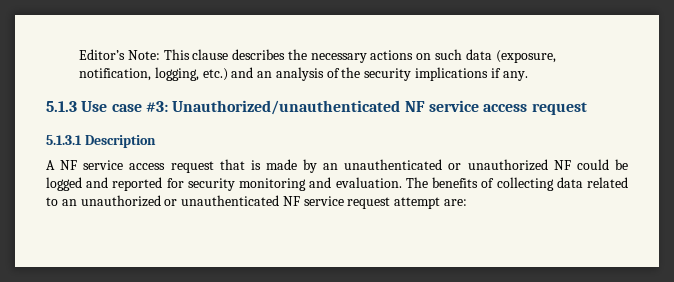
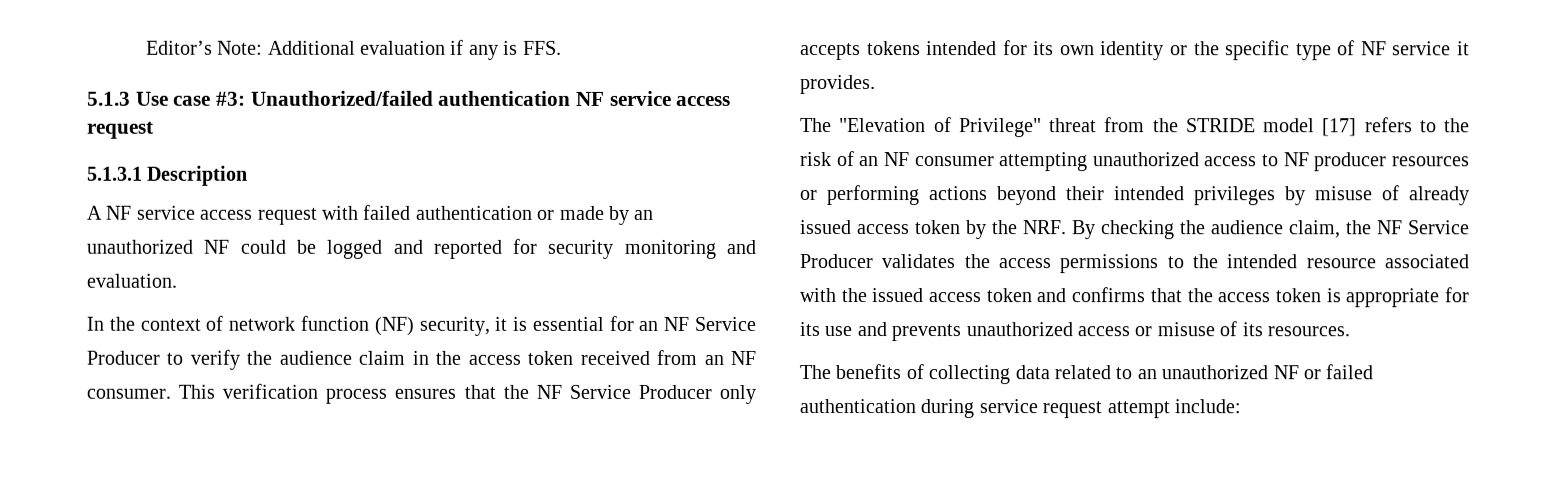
[163,49,556,63] [78,67,528,81] This clause describes the necessary actions on such data (exposure, notification, logging, etc.) and an analysis of the security implications if any. -> [267,39,562,60] Additional evaluation if any is FFS.
[172,100,401,115] Unauthorized/unauthenticated -> [250,90,572,106] Unauthorized/failed authentication
[219,159,261,170] that is -> [322,204,556,220] with failed authentication or
[344,159,462,170] unauthenticated or -> (655, 214) none
(402, 182) none -> [86,315,757,336] [86,349,756,370] [86,383,757,404] [800,40,1470,61] [800,75,876,95] [800,117,1470,138] [800,151,1470,172] [800,185,1470,206] [800,220,1470,240] [799,254,1469,274] [799,287,1469,308] [799,321,1350,342] // In the context of network function (NF) security, it is essential for an NF Service Producer to verify the audience claim in the access token received from an NF consumer. This verification process ensures that the NF Service Producer only accepts tokens intended for its own identity or the specific type of NF service it provides. // The "Elevation of Privilege" threat from the STRIDE model [17] refers to the risk of an NF consumer attempting unauthorized access to NF producer resources or performing actions beyond their intended privileges by misuse of already issued access token by the NRF. By checking the audience claim, the NF Service Producer validates the access permissions to the intended resource associated with the issued access token and confirms that the access token is appropriate for its use and prevents unauthorized access or misuse of its resources. //
[164,195,300,206] or unauthenticated NF -> [1272,364,1374,380] [799,399,975,419] NF or failed authentication during
[444,199,468,206] are: -> [1174,399,1241,414] include:

